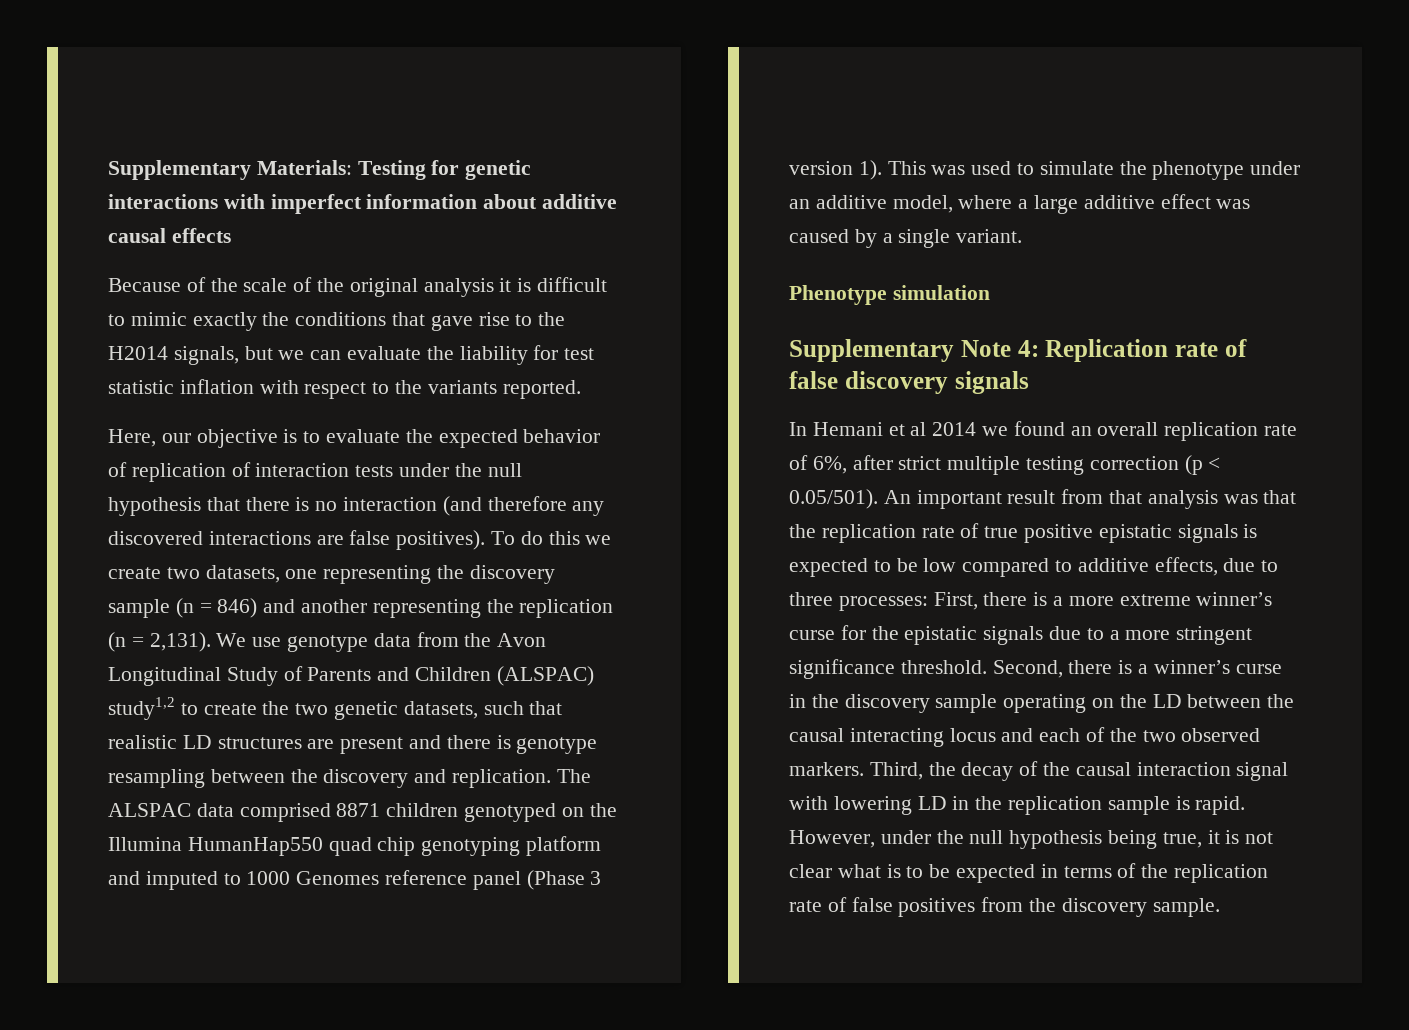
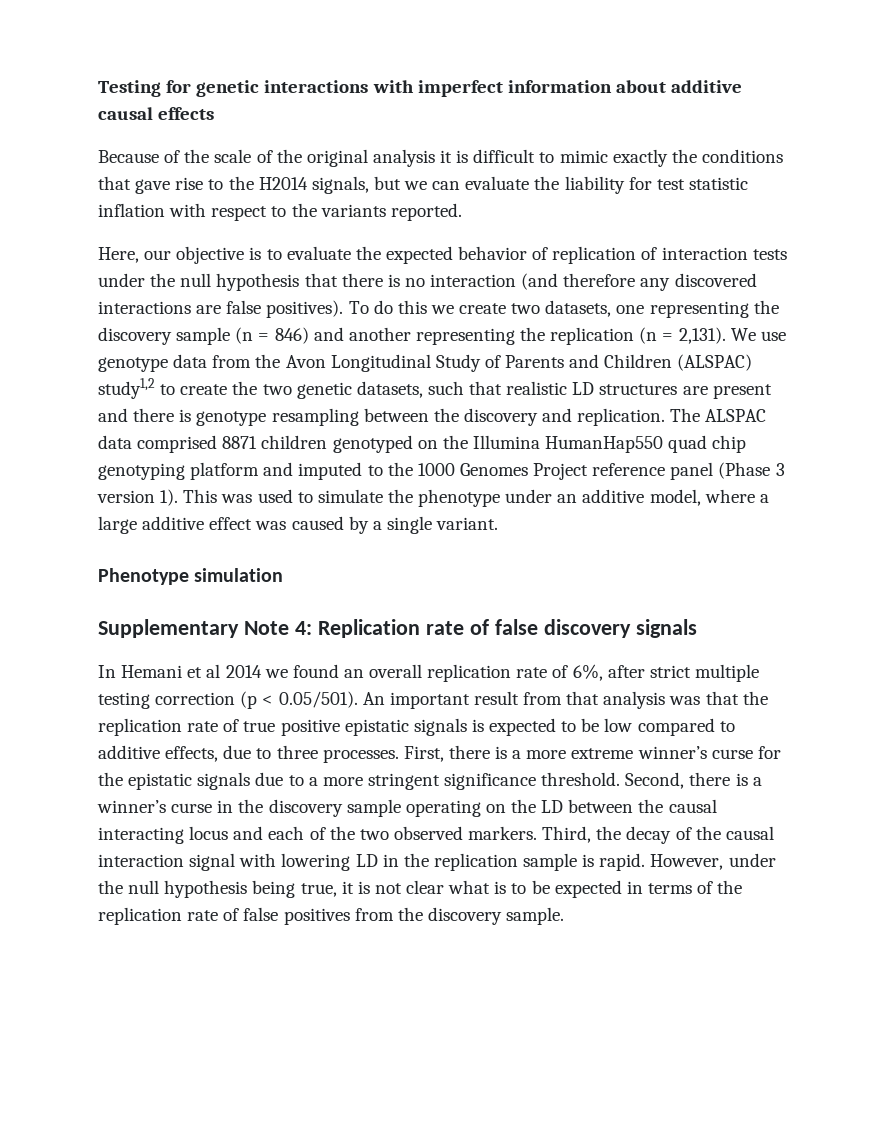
[108,160,352,180] Supplementary Materials: -> (98, 88) none
(241, 879) none -> [387,462,413,476] the
(380, 878) none -> [533,463,589,480] Project
[838,596,928,611] processes: -> [322,749,399,763] processes.

